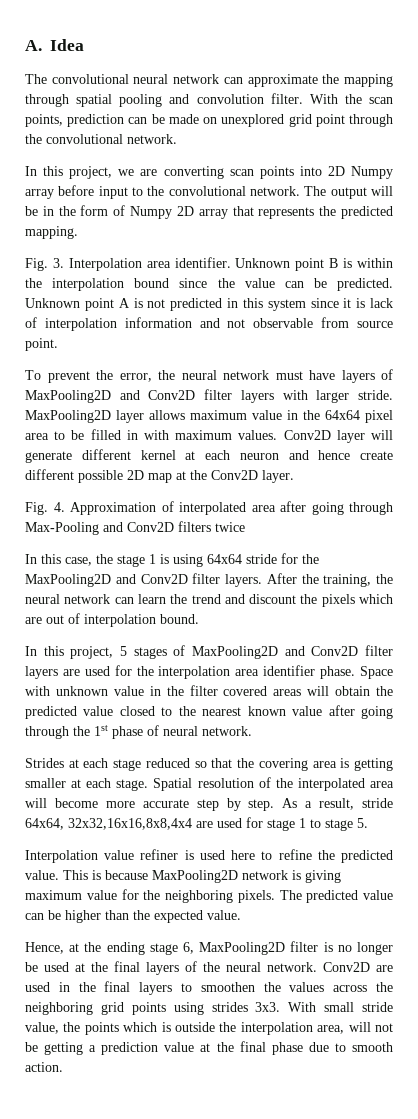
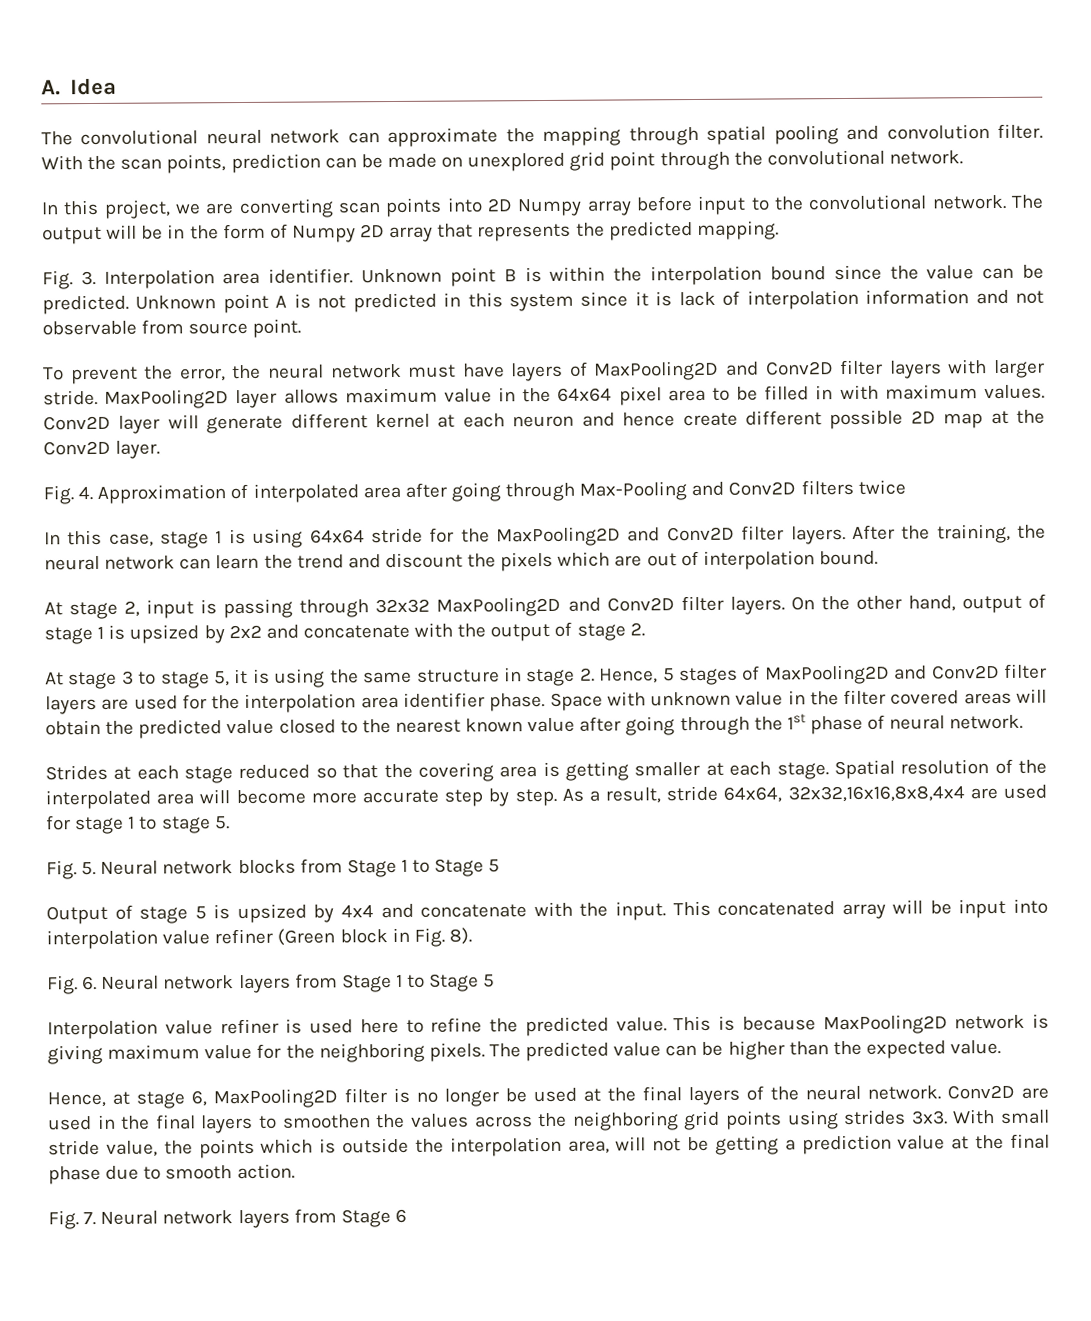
[96,554,113,564] the -> (154, 540) none
[25,646,114,659] In this project, -> [44,593,1046,620] [44,621,645,645] [45,667,659,690] At stage 2, input is passing through 32x32 MaxPooling2D and Conv2D filter layers. On the other hand, output of stage 1 is upsized by 2x2 and concatenate with the output of stage 2. // At stage 3 to stage 5, it is using the same structure in stage 2. Hence,
(368, 823) none -> [46,858,501,880] [46,898,1048,925] [46,927,472,950] [47,973,496,995] // Fig. 5. Neural network blocks from Stage 1 to Stage 5 // Output of stage 5 is upsized by 4x4 and concatenate with the input. This concatenated array will be input into interpolation value refiner (Green block in Fig. 8). // Fig. 6. Neural network layers from Stage 1 to Stage 5
[84,942,145,955] the ending -> (130, 1098) none
(63, 1067) none -> [48,1208,407,1230] // Fig. 7. Neural network layers from Stage 6

